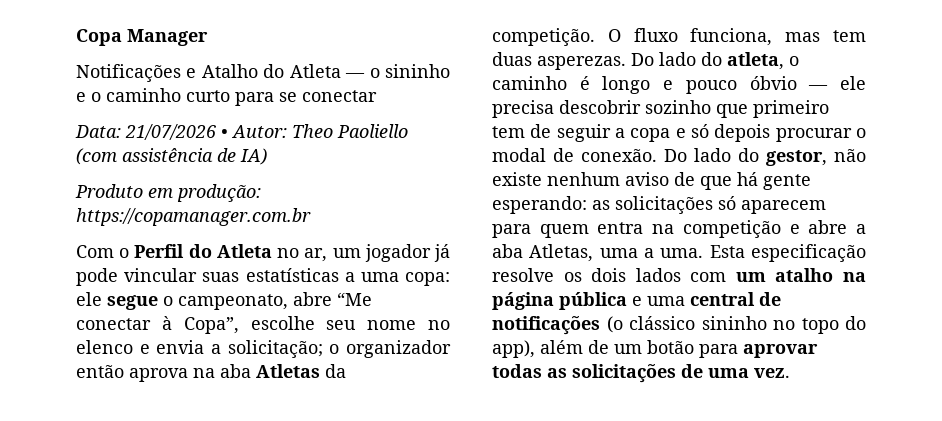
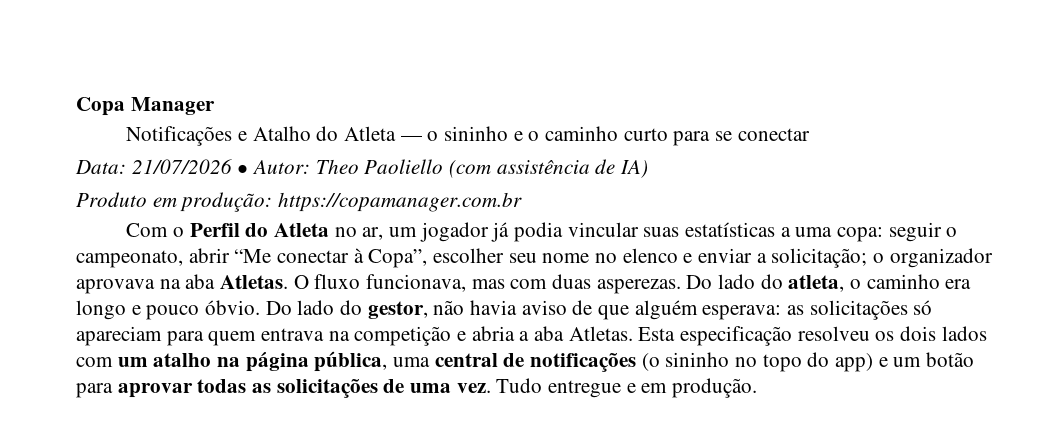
[76,268,118,286] pode -> [513,222,563,242] podia
[76,292,158,310] ele segue -> [888,222,942,242] seguir
[293,292,332,306] abre -> [188,248,230,263] abrir
[250,316,315,330] escolhe -> [433,248,505,263] escolher
[156,340,205,354] envia -> [698,248,753,263] enviar
[76,364,346,382] [492,28,866,46] então aprova na aba Atletas da competição. O fluxo funciona, mas tem -> [76,274,548,294] aprovava na aba Atletas. O fluxo funcionava, mas com
[579,76,590,90] é -> [945,279,972,289] era
[749,76,866,90] [492,100,829,118] [492,124,866,142] [492,148,657,162] óbvio — ele precisa descobrir sozinho que primeiro tem de seguir a copa e só depois procurar o modal de conexão. -> [205,300,261,315] óbvio.
[492,172,620,186] existe nenhum -> [470,300,518,315] havia
[737,172,811,190] [492,196,587,214] há gente esperando: -> [634,300,782,320] alguém esperava:
[741,200,826,214] aparecem -> [76,326,162,346] apareciam
[597,222,644,234] entra -> [261,328,325,341] entrava
[808,220,848,234] abre -> [471,326,515,341] abria
[529,244,704,262] Atletas, uma a uma. -> [568,326,633,341] Atletas.
[492,268,554,282] resolve -> [797,326,870,341] resolveu
[559,292,642,310] pública e -> [314,351,388,372] pública,
[629,316,695,330] clássico -> (660, 362) none
[492,340,609,358] app), além de -> [835,353,888,372] app) e
(790, 373) none -> [496,378,758,398] Tudo entregue e em produção.

